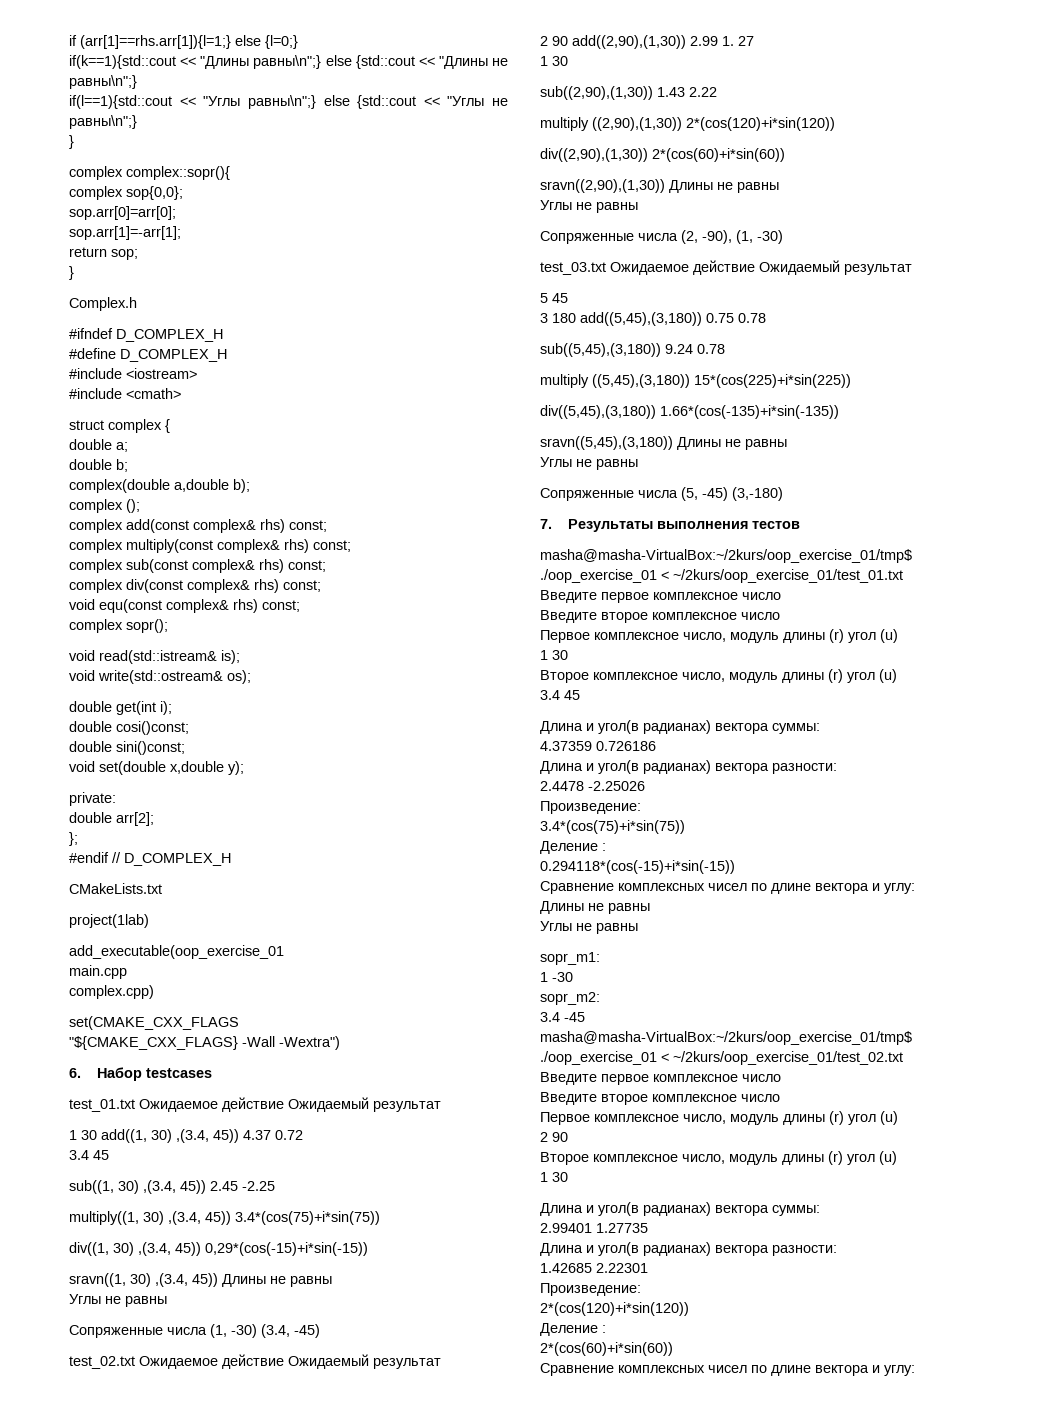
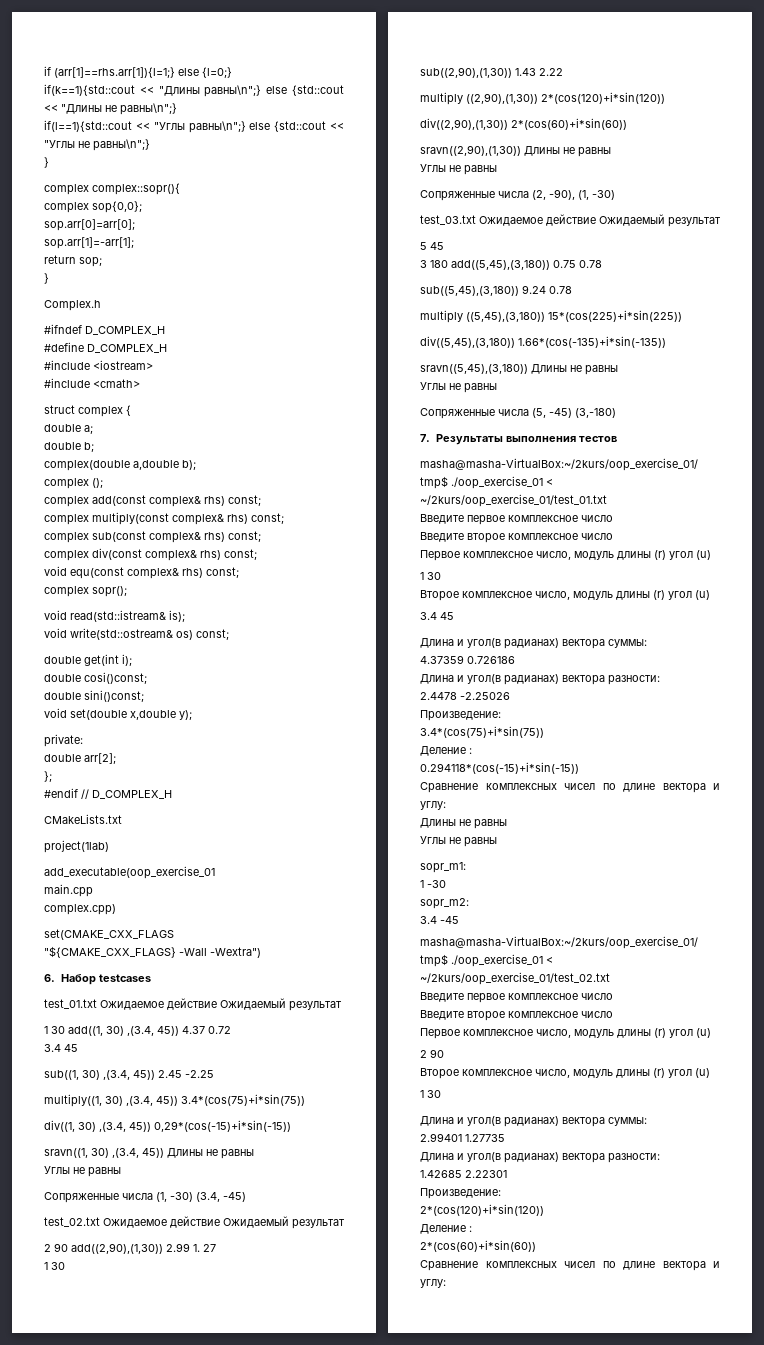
[227,670,251,684] os); -> [176,629,229,640] os) const;

